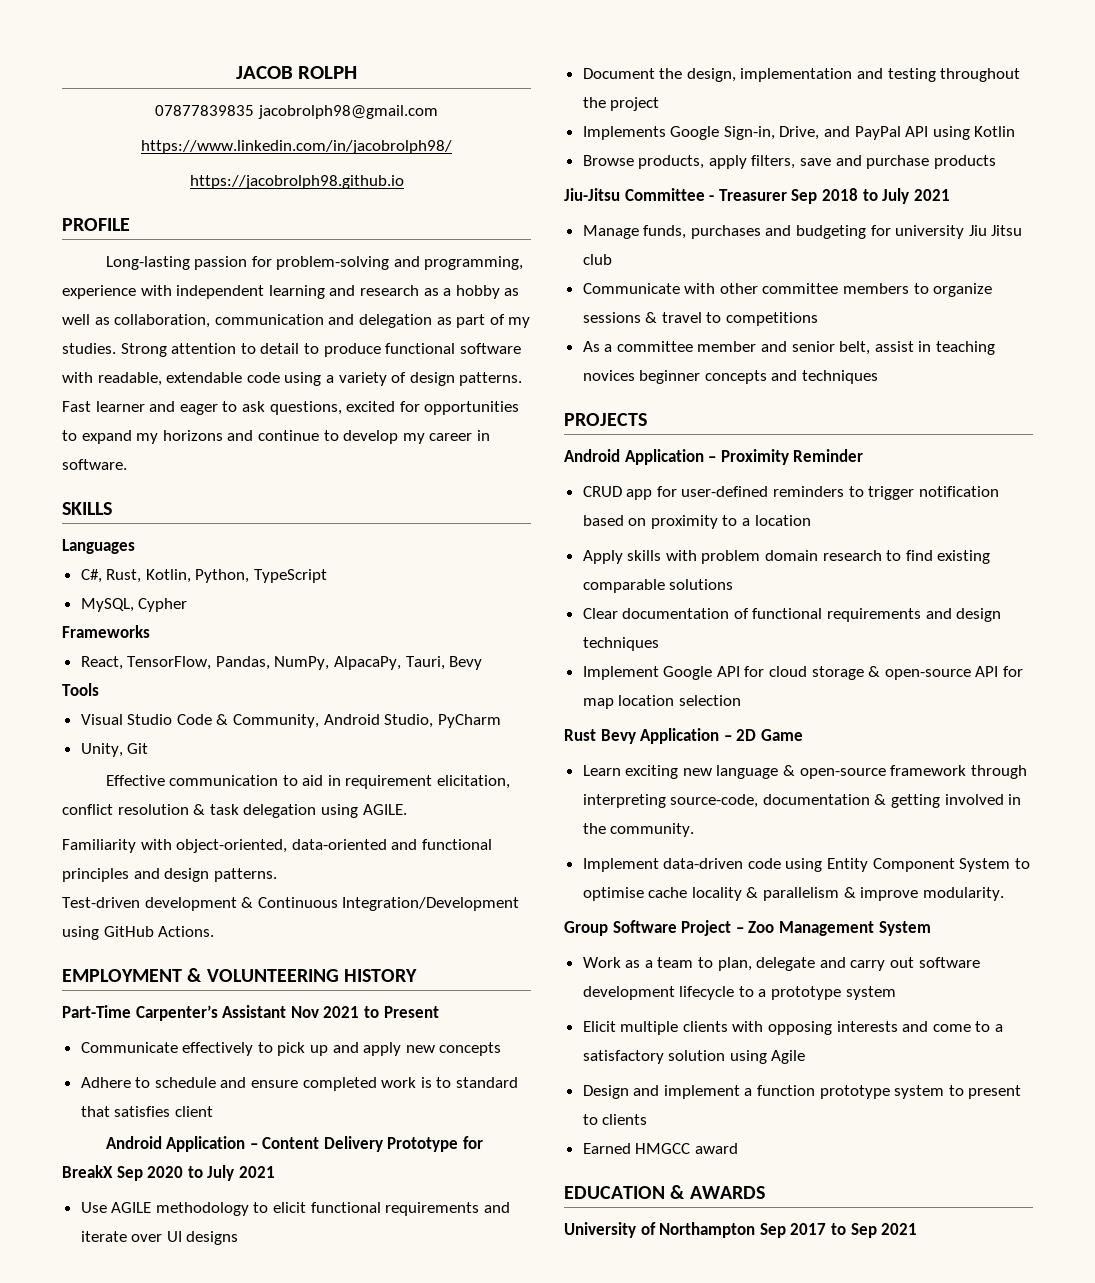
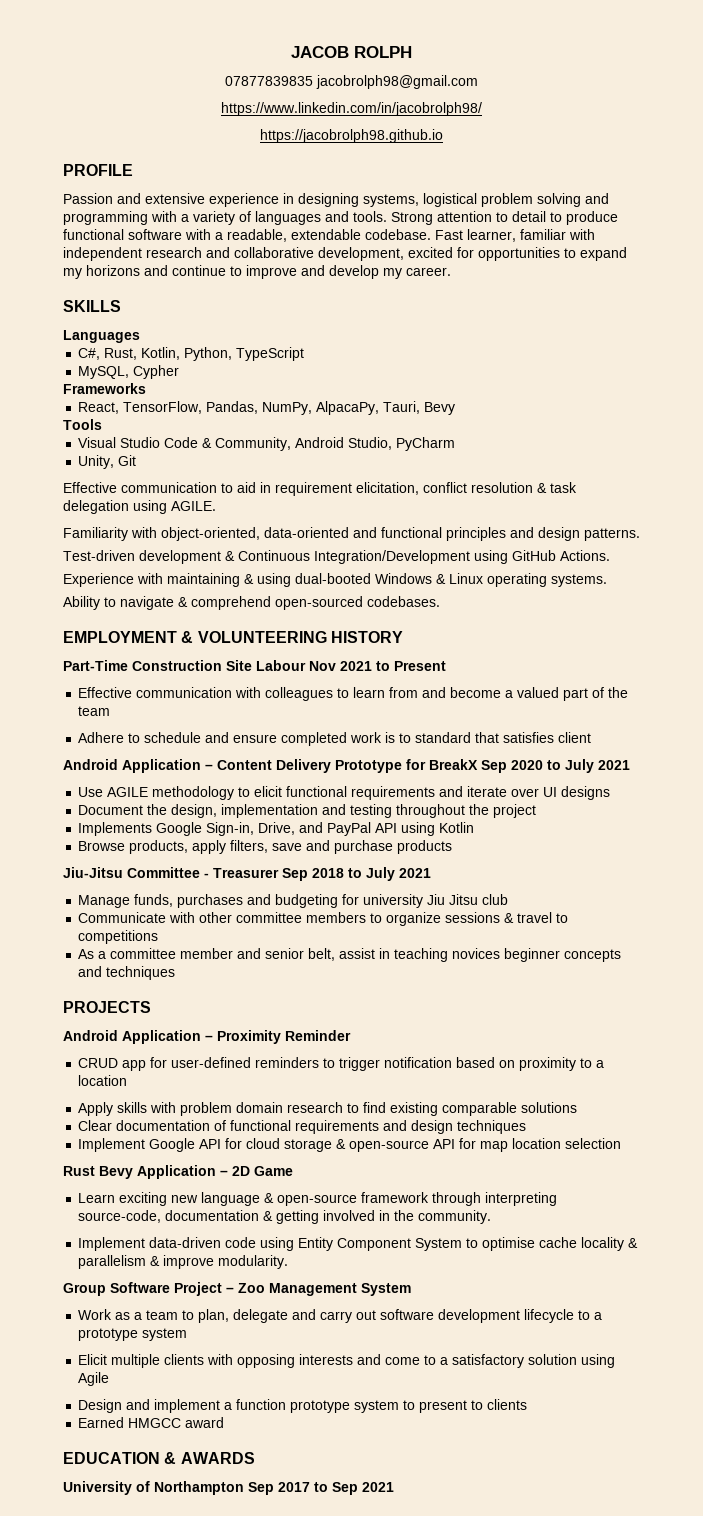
[105,256,524,270] [62,285,520,299] [62,314,531,328] [62,343,116,354] Long-lasting passion for problem-solving and programming, experience with independent learning and research as a hobby as well as collaboration, communication and delegation as part of my studies. -> [63,193,609,207] [63,211,387,225] Passion and extensive experience in designing systems, logistical problem solving and programming with a variety of languages and tools.
(93, 377) none -> [215,232,223,240] a
[246,372,523,386] [62,401,342,415] code using a variety of design patterns. Fast learner and eager to ask questions, -> [365,229,595,242] [63,247,404,261] codebase. Fast learner, familiar with independent research and collaborative development,
[343,430,490,444] [62,459,127,470] develop my career in software. -> [246,265,451,279] improve and develop my career.
(215, 931) none -> [63,573,607,587] [63,596,440,610] // Experience with maintaining & using dual-booted Windows & Linux operating systems. // Ability to navigate & comprehend open-sourced codebases.
[135,1005,287,1021] Carpenter’s Assistant -> [132,660,306,671] Construction Site Labour
[80,1042,502,1056] Communicate effectively to pick up and apply new concepts -> [78,687,629,701] [78,706,111,716] Effective communication with colleagues to learn from and become a valued part of the team

